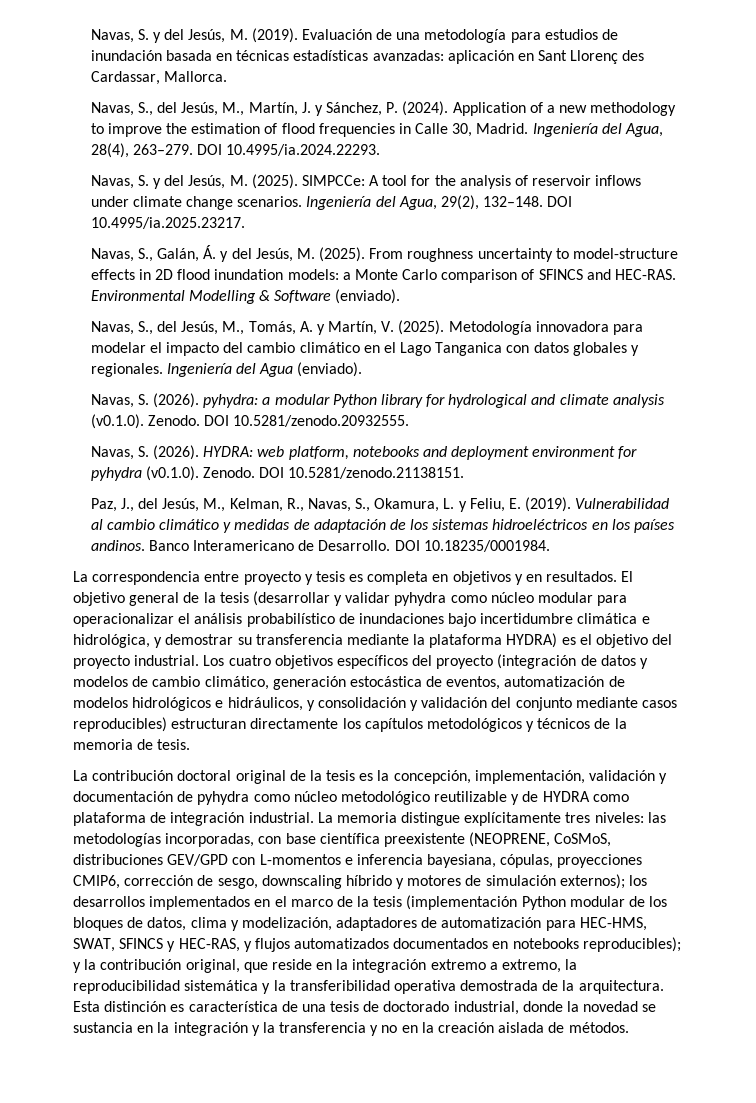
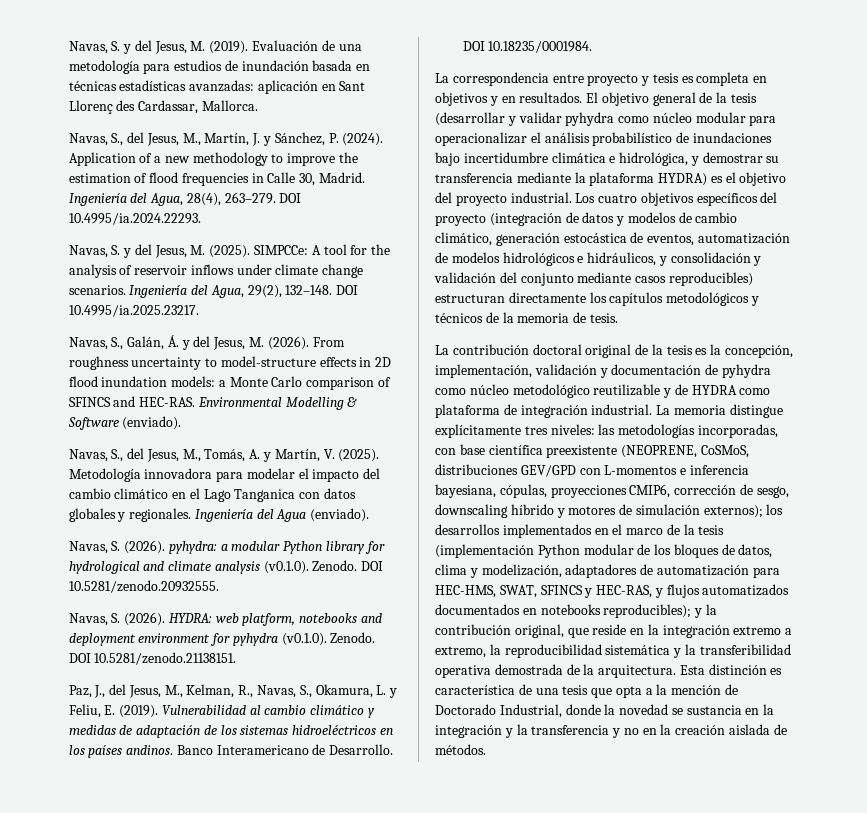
[90,29,226,43] Navas, S. y del Jesús, -> [68,40,187,54] Navas, S. y del Jesus,
[181,102,219,116] Jesús, -> [146,133,179,146] Jesus,
[188,175,226,189] Jesús, -> [154,245,187,258] Jesus,
[255,247,366,262] Jesús, M. (2025). -> [213,336,309,350] Jesus, M. (2026).
[181,321,219,335] Jesús, -> [146,449,179,462] Jesus,
[162,498,200,512] Jesús, -> [128,685,161,698] Jesus,
[363,1001,519,1015] de doctorado industrial, -> [591,684,739,698] [435,704,562,718] que opta a la mención de Doctorado Industrial,

